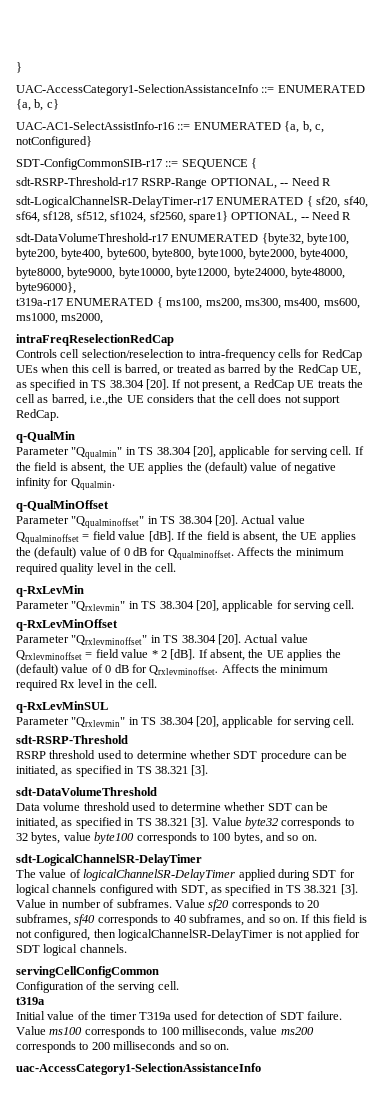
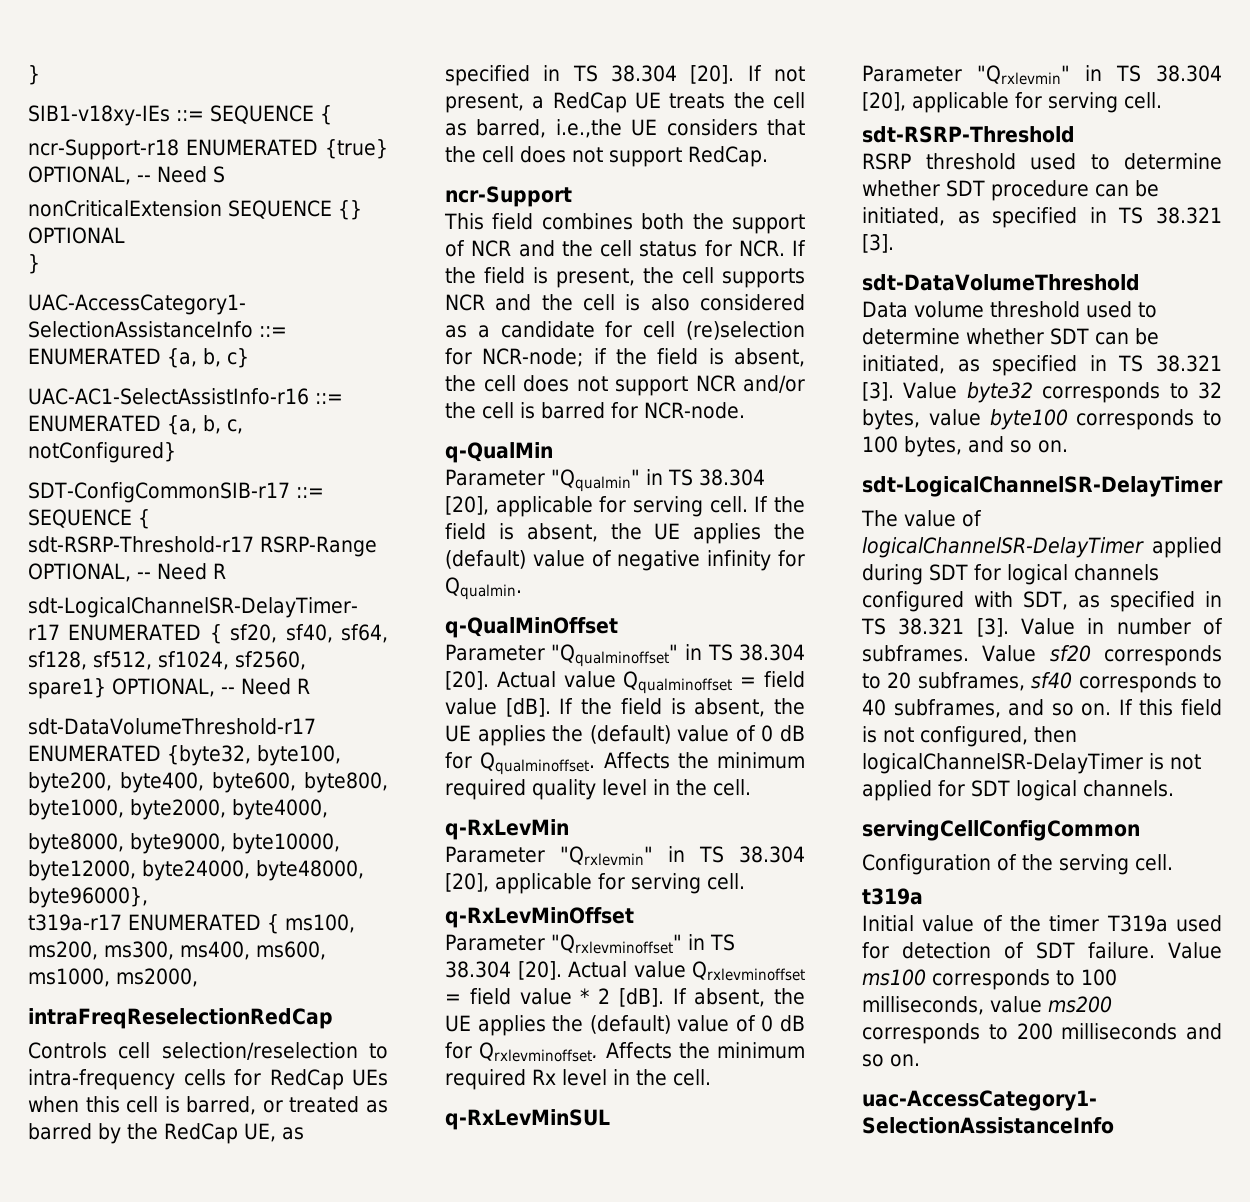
[16,62,22,73] } -> [28,65,40,85] [28,105,332,126] [28,139,388,160] [28,166,225,185] [28,200,362,220] [28,227,125,244] [28,254,40,274] } // SIB1-v18xy-IEs ::= SEQUENCE { // ncr-Support-r18 ENUMERATED {true} OPTIONAL, -- Need S // nonCriticalExtension SEQUENCE {} OPTIONAL // }
(59, 415) none -> [445,186,572,207] [444,213,805,234] [445,240,806,257] [445,267,805,288] [445,294,805,311] [445,321,805,340] [445,348,805,367] [445,375,805,396] [445,402,745,419] // ncr-Support // This field combines both the support of NCR and the cell status for NCR. If the field is present, the cell supports NCR and the cell is also considered as a candidate for cell (re)selection for NCR-node; if the field is absent, the cell does not support NCR and/or the cell is barred for NCR-node.

